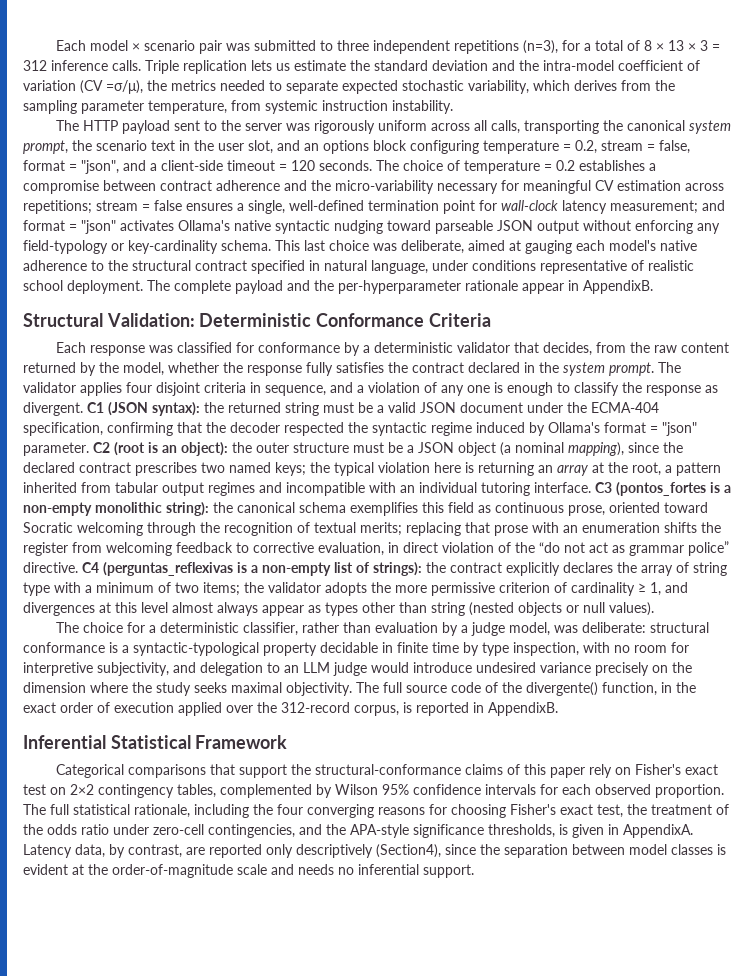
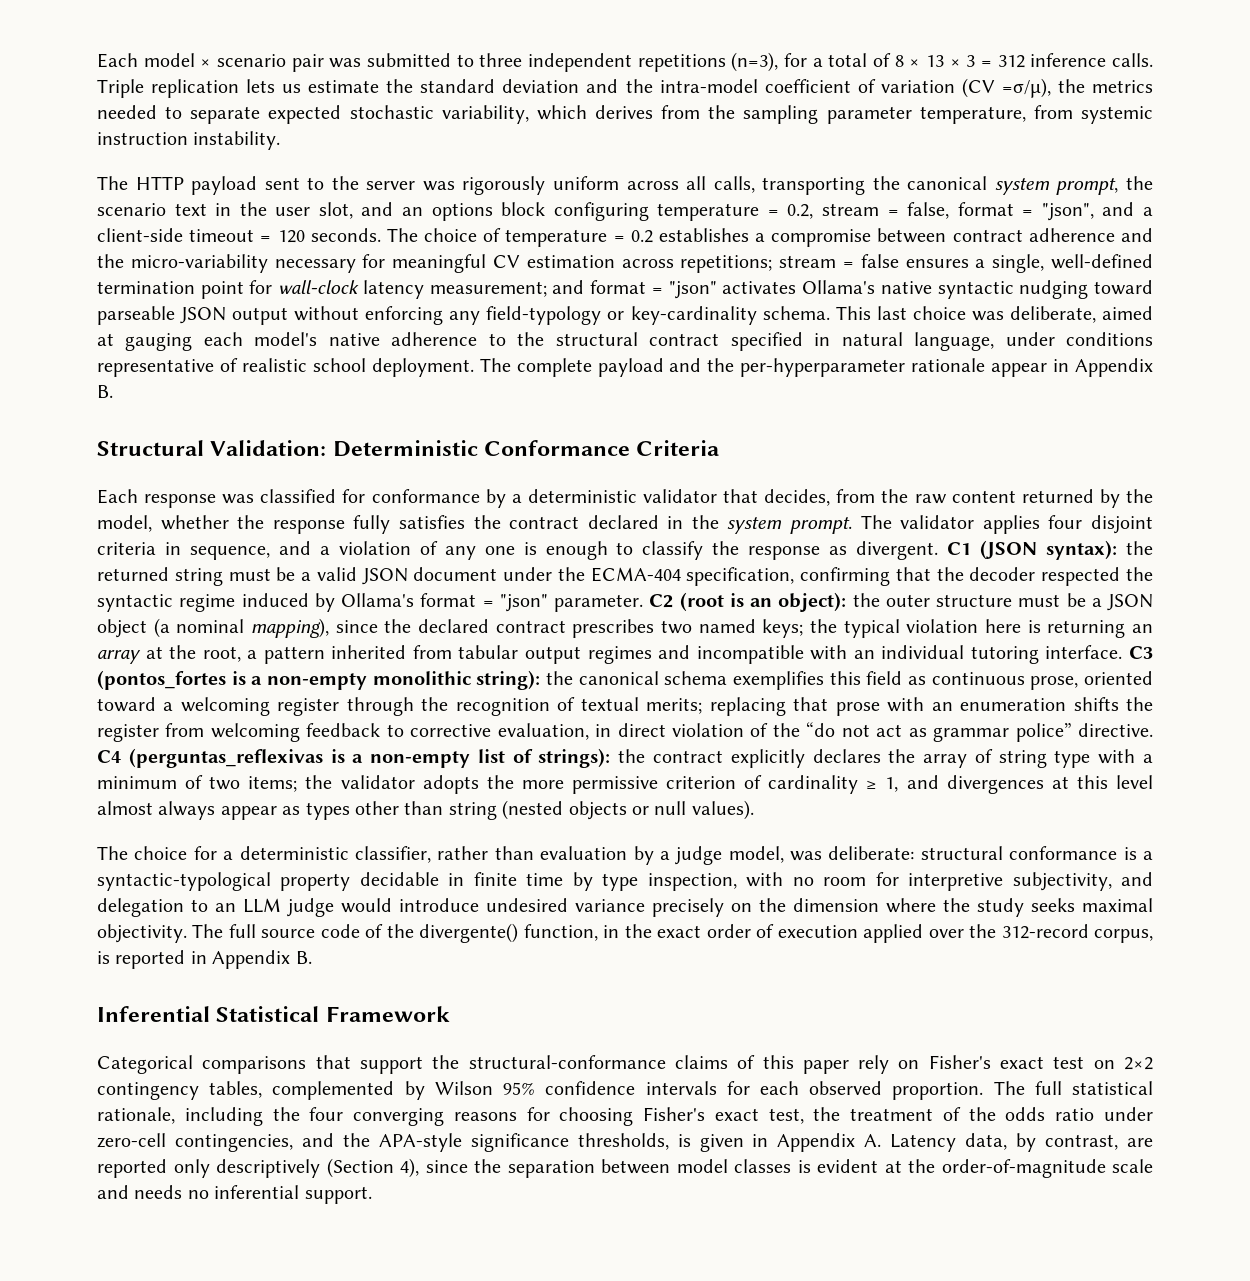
[583,280,653,294] AppendixB. -> [1075,358,1153,377] [97,385,113,398] Appendix B.
[23,522,143,536] Socratic welcoming -> [163,697,340,716] a welcoming register
[488,702,558,716] AppendixB. -> [212,950,312,969] Appendix B.
[623,824,693,838] AppendixA. -> [777,1133,882,1152] Appendix A.
[376,844,441,858] (Section4), -> [326,1158,419,1178] (Section 4),

